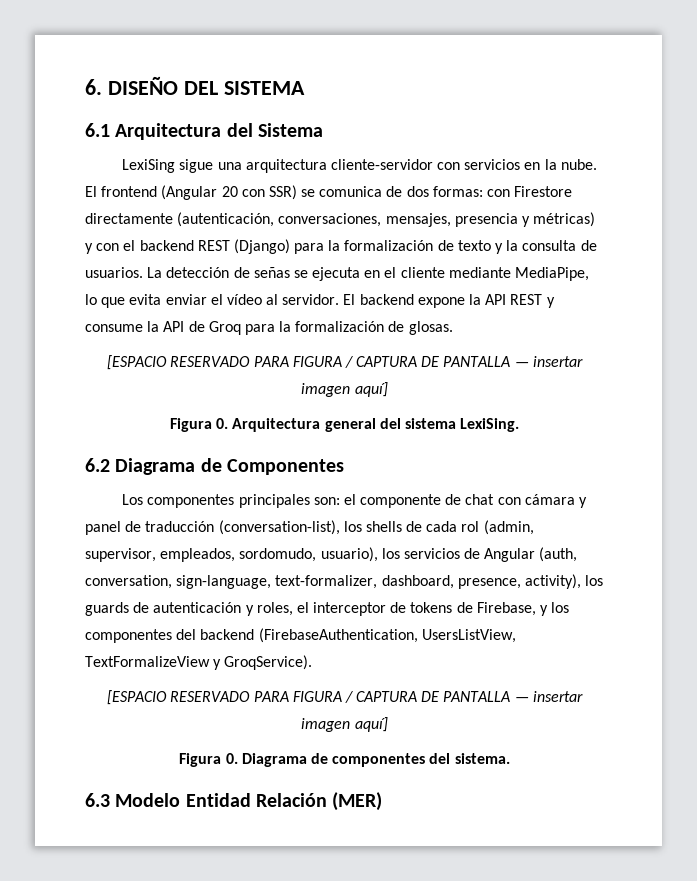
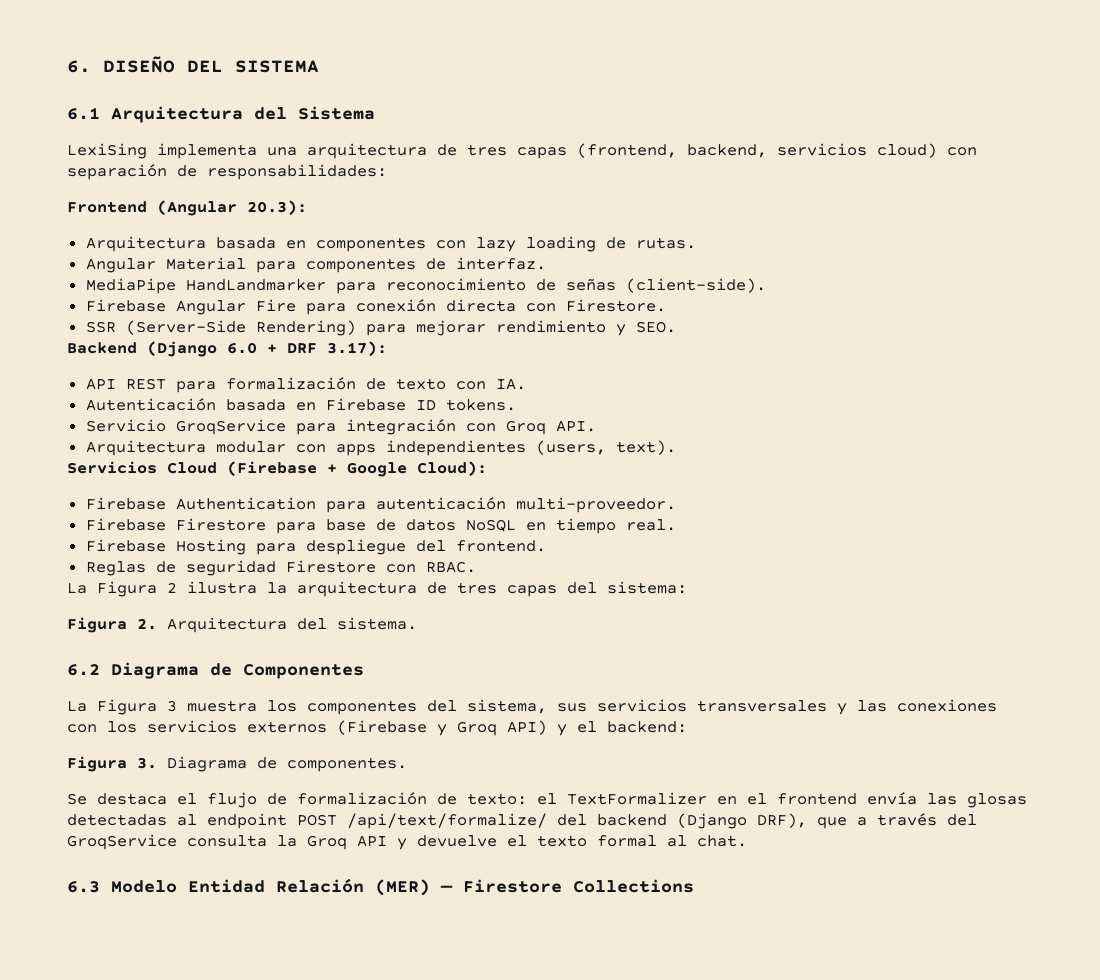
[179,159,214,173] sigue -> [157,143,257,159] implementa
[330,159,597,170] [85,185,573,200] [85,212,596,227] [85,239,597,254] [85,267,590,281] [85,294,555,308] [85,321,453,335] [107,355,583,370] [301,382,388,397] [169,418,520,432] [85,458,344,475] [122,494,587,508] [85,520,534,535] [85,547,578,562] [85,574,604,589] [85,602,570,616] [85,628,516,643] [85,655,313,670] [107,690,583,705] [301,717,388,732] [179,753,510,767] cliente-servidor con servicios en la nube. El frontend (Angular 20 con SSR) se comunica de dos formas: con Firestore directamente (autenticación, conversaciones, mensajes, presencia y métricas) y con el backend REST (Django) para la formalización de texto y la consulta de usuarios. La detección de señas se ejecuta en el cliente mediante MediaPipe, lo que evita enviar el vídeo al servidor. El backend expone la API REST y consume la API de Groq para la formalización de glosas. // [ESPACIO RESERVADO PARA FIGURA / CAPTURA DE PANTALLA — insertar imagen aquí] // Figura 0. Arquitectura general del sistema LexiSing. // 6.2 Diagrama de Componentes // Los componentes principales son: el componente de chat con cámara y panel de traducción (conversation-list), los shells de cada rol (admin, supervisor, empleados, sordomudo, usuario), los servicios de Angular (auth, conversation, sign-language, text-formalizer, dashboard, presence, activity), los guards de autenticación y roles, el interceptor de tokens de Firebase, y los componentes del backend (FirebaseAuthentication, UsersListView, TextFormalizeView y GroqService). // [ESPACIO RESERVADO PARA FIGURA / CAPTURA DE PANTALLA — insertar imagen aquí] // Figura 0. Diagrama de componentes del sistema. -> [437,143,977,159] [67,164,387,180] [67,200,307,216] [85,236,696,252] [85,257,546,273] [85,278,766,294] [85,299,666,315] [85,320,676,336] [67,341,387,357] [85,377,526,393] [85,398,516,411] [85,419,596,435] [85,440,676,456] [67,461,487,477] [85,497,676,513] [85,518,676,534] [85,539,546,555] [85,560,476,576] [67,581,687,597] [67,617,417,633] [67,662,364,679] [67,699,997,715] [67,720,687,736] [67,756,407,772] [67,792,1027,808] [67,813,977,829] [67,834,747,850] de tres capas (frontend, backend, servicios cloud) con separación de responsabilidades: // Frontend (Angular 20.3): // Arquitectura basada en componentes con lazy loading de rutas. // Angular Material para componentes de interfaz. // MediaPipe HandLandmarker para reconocimiento de señas (client-side). // Firebase Angular Fire para conexión directa con Firestore. // SSR (Server-Side Rendering) para mejorar rendimiento y SEO. // Backend (Django 6.0 + DRF 3.17): // API REST para formalización de texto con IA. // Autenticación basada en Firebase ID tokens. // Servicio GroqService para integración con Groq API. // Arquitectura modular con apps independientes (users, text). // Servicios Cloud (Firebase + Google Cloud): // Firebase Authentication para autenticación multi-proveedor. // Firebase Firestore para base de datos NoSQL en tiempo real. // Firebase Hosting para despliegue del frontend. // Reglas de seguridad Firestore con RBAC. // La Figura 2 ilustra la arquitectura de tres capas del sistema: // Figura 2. Arquitectura del sistema. // 6.2 Diagrama de Componentes // La Figura 3 muestra los componentes del sistema, sus servicios transversales y las conexiones con los servicios externos (Firebase y Groq API) y el backend: // Figura 3. Diagrama de componentes. // Se destaca el flujo de formalización de texto: el TextFormalizer en el frontend envía las glosas detectadas al endpoint POST /api/text/formalize/ del backend (Django DRF), que a través del GroqService consulta la Groq API y devuelve el texto formal al chat.
(383, 801) none -> [440,879,694,893] — Firestore Collections

